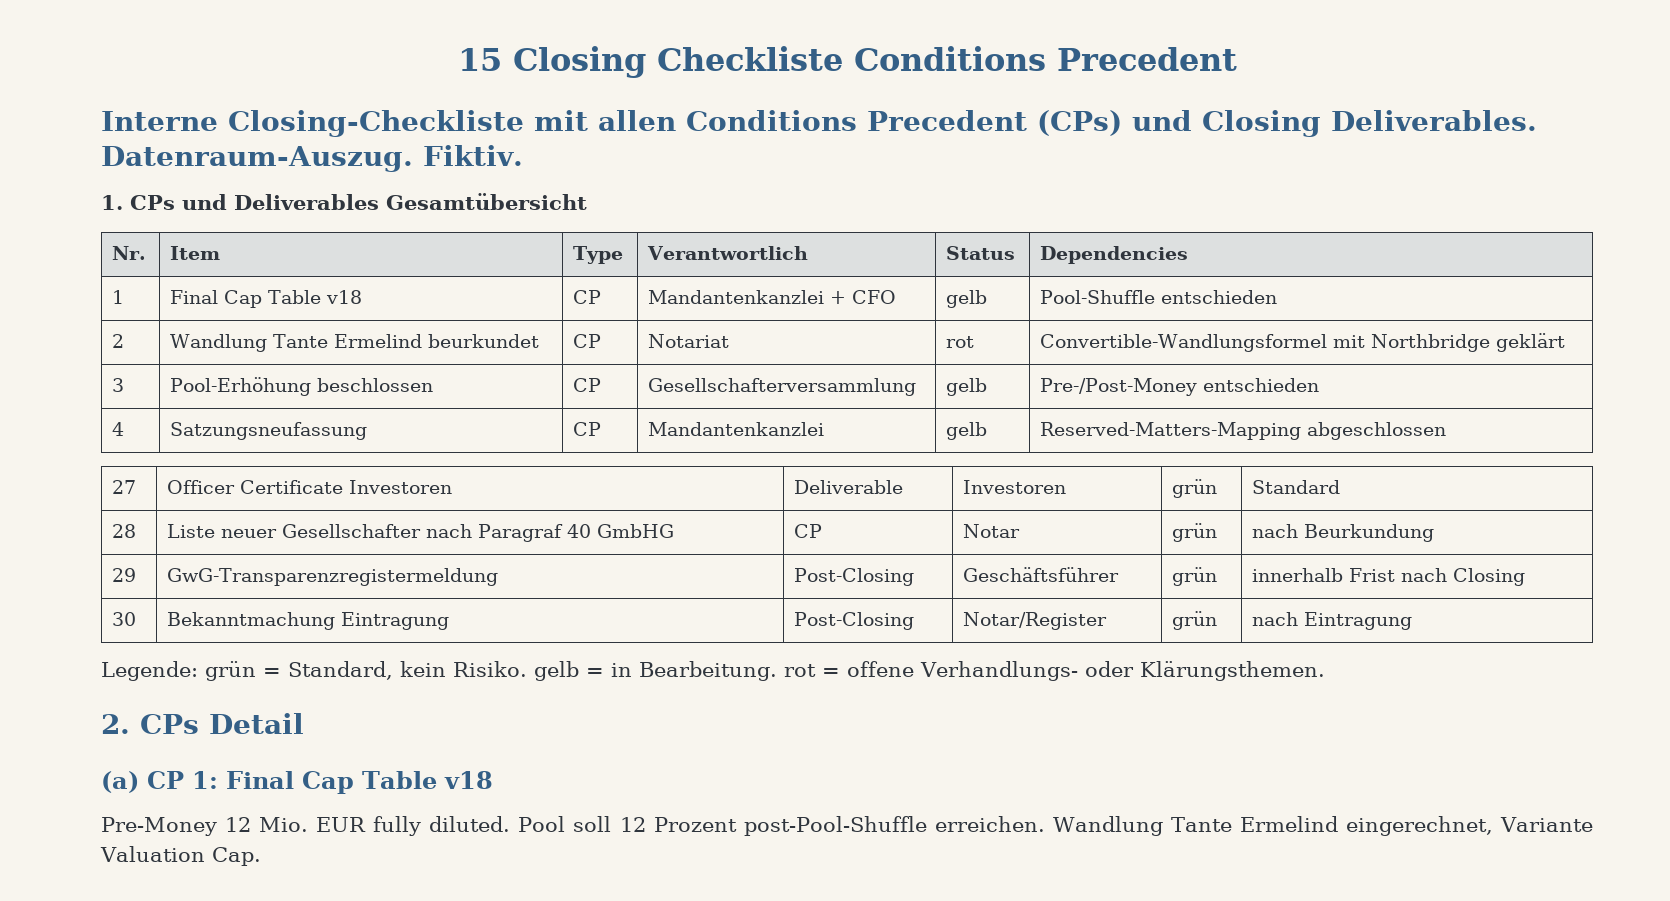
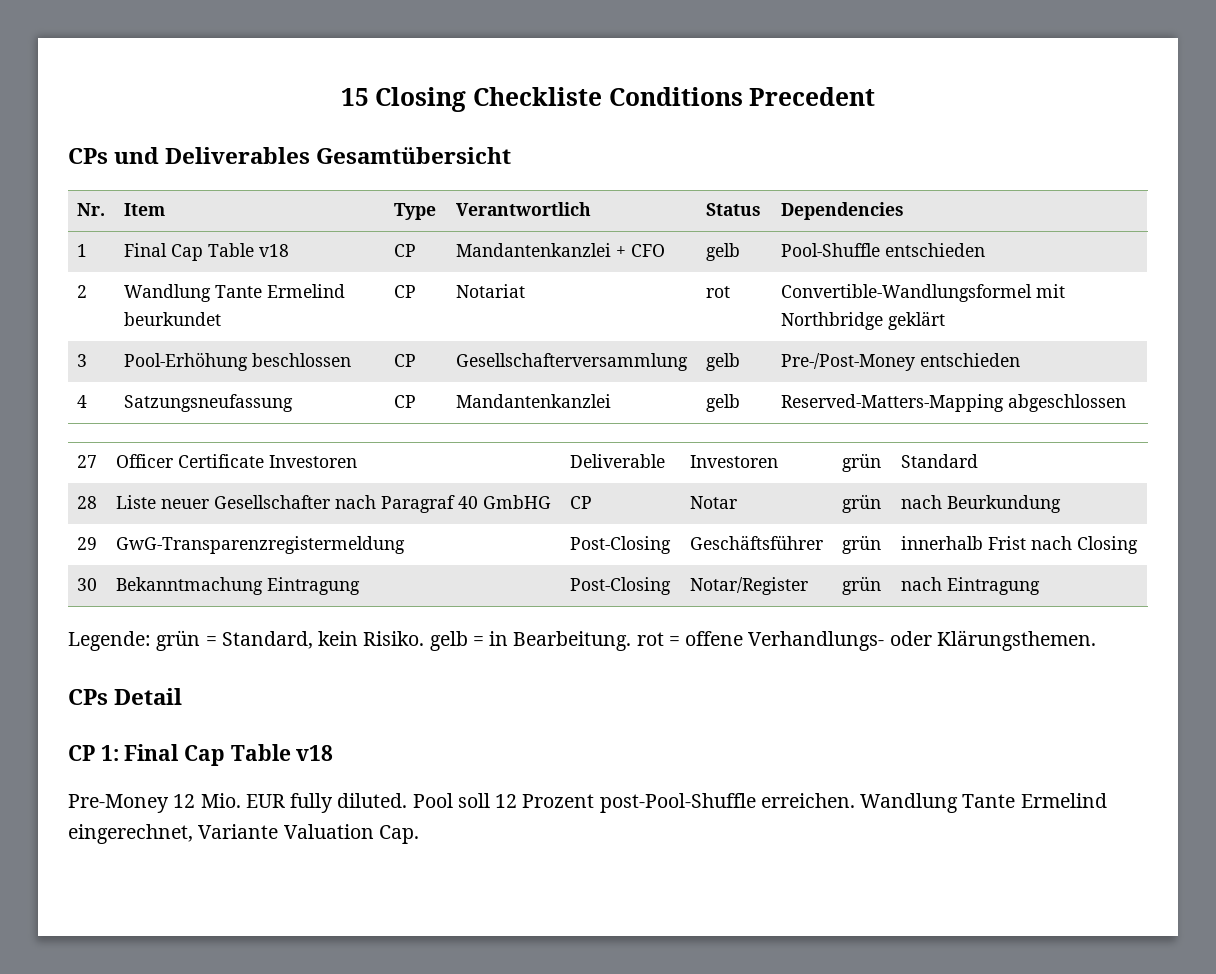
[101,110,1537,137] [101,145,523,172] [101,195,123,210] Interne Closing-Checkliste mit allen Conditions Precedent (CPs) und Closing Deliverables. Datenraum-Auszug. Fiktiv. // 1. -> (876, 96) none
[101,714,130,734] 2. -> (1096, 640) none
[101,771,139,793] (a) -> (183, 696) none

